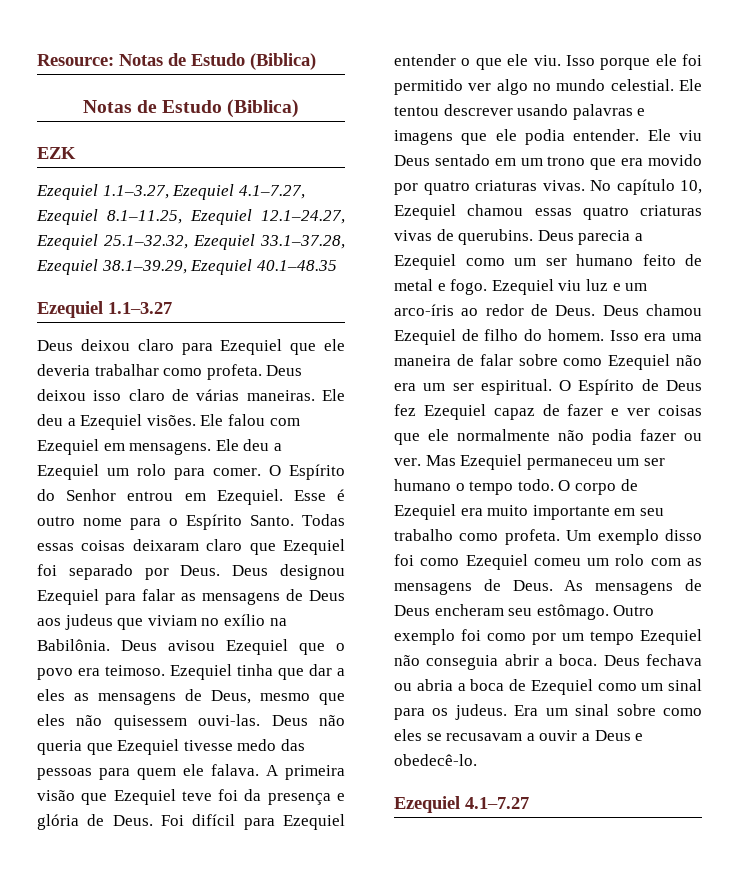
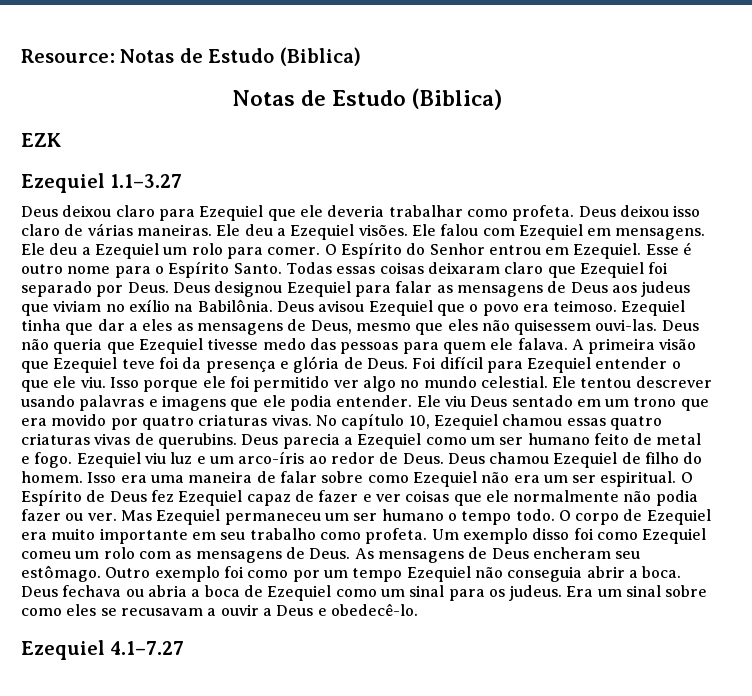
[36,184,305,200] [36,209,345,225] [36,234,345,250] [36,259,337,275] // Ezequiel 1.1–3.27, Ezequiel 4.1–7.27, Ezequiel 8.1–11.25, Ezequiel 12.1–24.27, Ezequiel 25.1–32.32, Ezequiel 33.1–37.28, Ezequiel 38.1–39.29, Ezequiel 40.1–48.35 -> (61, 140) none

